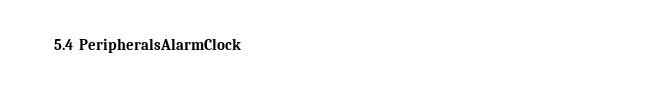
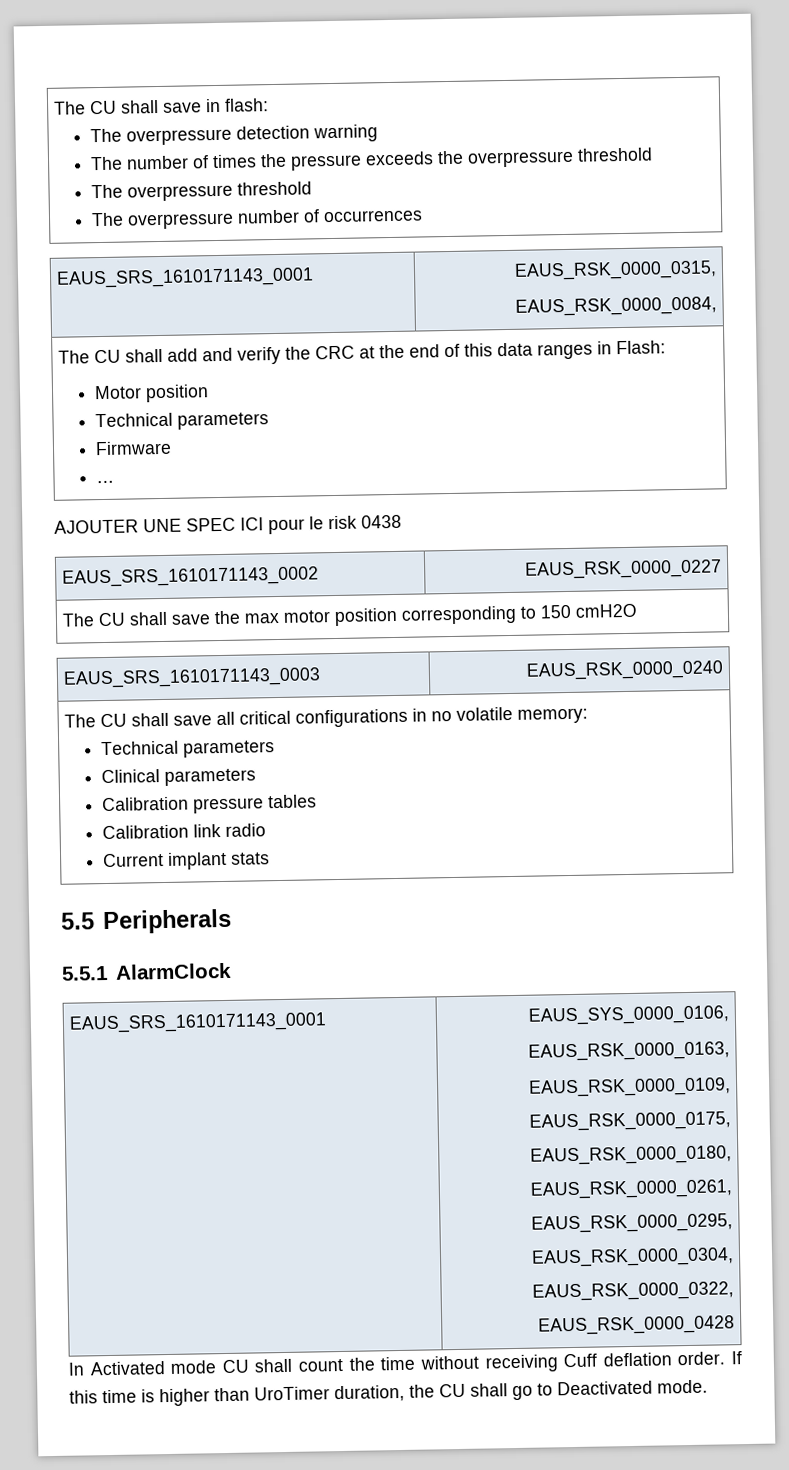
[54,38,242,53] 5.4 PeripheralsAlarmClock -> [54,98,270,115] [89,124,378,146] [89,147,653,171] [90,181,312,202] [90,209,423,230] [56,267,315,289] [513,260,717,281] [514,296,717,317] [58,340,667,365] [93,384,209,403] [94,412,269,430] [94,440,172,456] [95,480,115,484] [54,514,402,535] [62,566,320,588] [524,559,722,580] [62,603,638,627] [63,667,322,689] [525,660,724,681] [64,706,589,728] [100,740,275,758] [100,768,256,786] [101,794,317,814] [101,823,266,840] [102,851,270,870] [61,908,232,935] [61,962,232,981] [69,1012,328,1034] [527,1005,730,1026] [527,1041,730,1062] [527,1077,731,1098] [528,1111,731,1132] [529,1145,732,1166] [529,1179,733,1200] [530,1213,733,1234] [530,1247,734,1268] [531,1281,734,1302] [537,1315,735,1336] [68,1351,743,1376] [69,1379,708,1407] The CU shall save in flash: // The overpressure detection warning // The number of times the pressure exceeds the overpressure threshold // The overpressure threshold // The overpressure number of occurrences // EAUS_SRS_1610171143_0001 | EAUS_RSK_0000_0315, // EAUS_RSK_0000_0084, // The CU shall add and verify the CRC at the end of this data ranges in Flash: // Motor position // Technical parameters // Firmware // … // AJOUTER UNE SPEC ICI pour le risk 0438 // EAUS_SRS_1610171143_0002 | EAUS_RSK_0000_0227 // The CU shall save the max motor position corresponding to 150 cmH2O // EAUS_SRS_1610171143_0003 | EAUS_RSK_0000_0240 // The CU shall save all critical configurations in no volatile memory: // Technical parameters // Clinical parameters // Calibration pressure tables // Calibration link radio // Current implant stats // 5.5 Peripherals // 5.5.1 AlarmClock // EAUS_SRS_1610171143_0001 | EAUS_SYS_0000_0106, // EAUS_RSK_0000_0163, // EAUS_RSK_0000_0109, // EAUS_RSK_0000_0175, // EAUS_RSK_0000_0180, // EAUS_RSK_0000_0261, // EAUS_RSK_0000_0295, // EAUS_RSK_0000_0304, // EAUS_RSK_0000_0322, // EAUS_RSK_0000_0428 // In Activated mode CU shall count the time without receiving Cuff deflation order. If this time is higher than UroTimer duration, the CU shall go to Deactivated mode.

